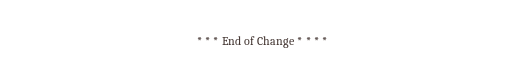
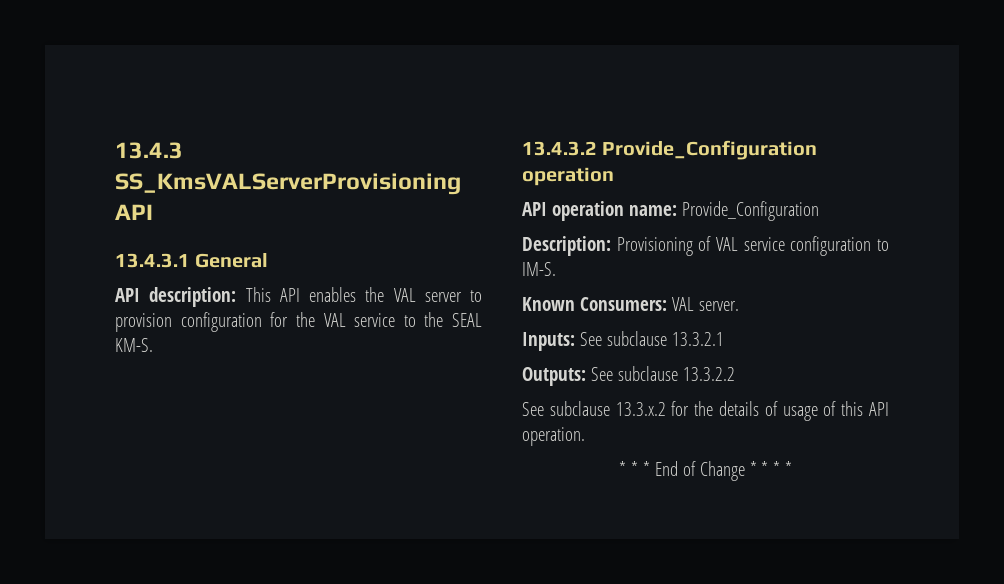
(196, 41) none -> [115,142,183,159] [115,173,461,195] [115,204,153,220] [115,253,269,268] [115,287,482,307] [115,312,482,332] [115,338,153,352] [522,140,818,160] [522,167,614,186] [522,201,819,221] [522,236,889,256] [522,262,556,276] [522,297,739,311] [522,331,724,351] [522,366,735,386] [522,401,889,421] [522,427,585,446] 13.4.3 SS_KmsVALServerProvisioning API // 13.4.3.1 General // API description: This API enables the VAL server to provision configuration for the VAL service to the SEAL KM-S. // 13.4.3.2 Provide_Configuration operation // API operation name: Provide_Configuration // Description: Provisioning of VAL service configuration to IM-S. // Known Consumers: VAL server. // Inputs: See subclause 13.3.2.1 // Outputs: See subclause 13.3.2.2 // See subclause 13.3.x.2 for the details of usage of this API operation. //

